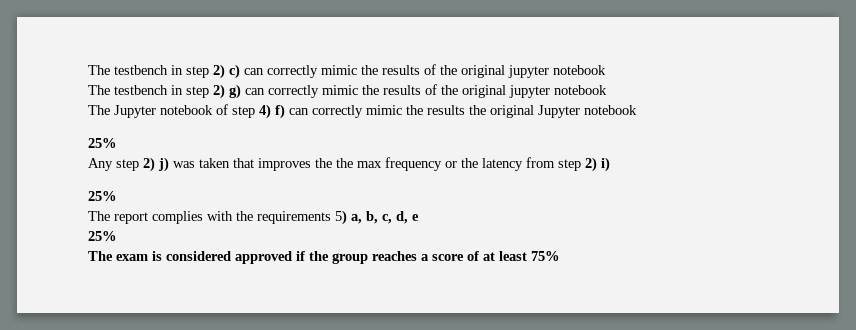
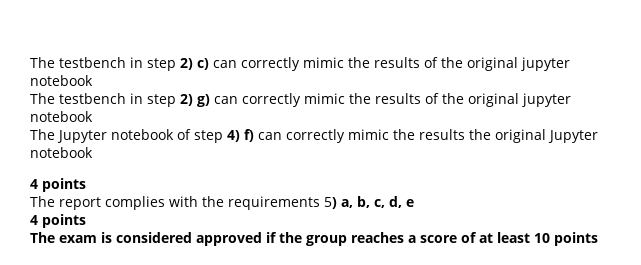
[88,138,117,148] [88,157,610,172] [88,191,117,201] 25% // Any step 2) j) was taken that improves the the max frequency or the latency from step 2) i) // 25% -> [30,178,86,192] 4 points
[88,231,117,241] 25% -> [30,214,86,228] 4 points
[531,251,560,261] 75% -> [534,232,598,246] 10 points

